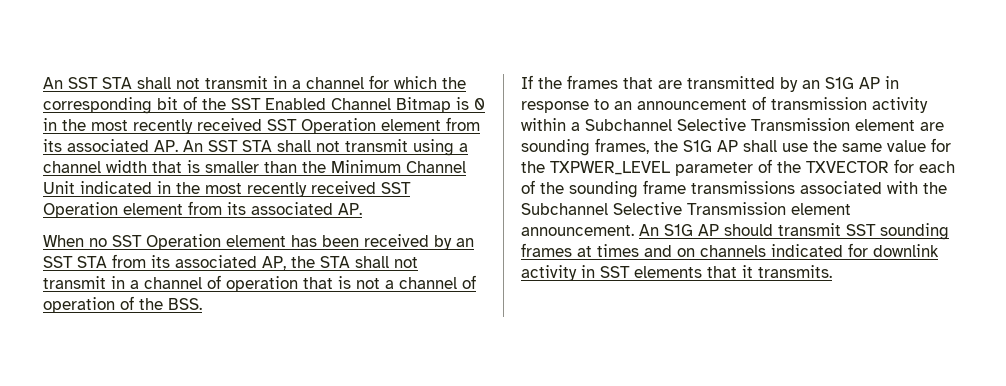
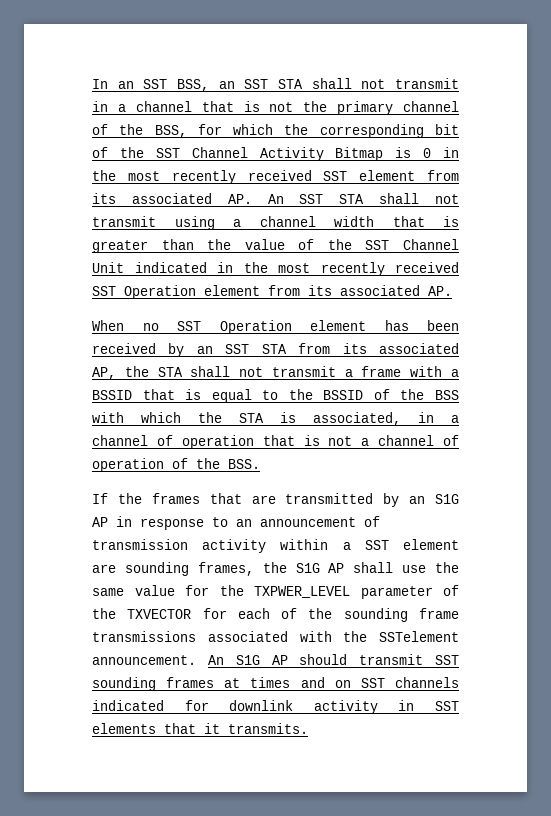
[43,77,63,89] An -> [92,79,235,92] In an SST BSS, an
(364, 83) none -> [201,101,459,115] [92,124,187,138] that is not the primary channel of the BSS,
[265,98,391,110] Enabled Channel -> [191,147,324,161] Channel Activity
[301,118,376,134] Operation -> (348, 176) none
[205,161,259,173] smaller -> [92,240,148,253] greater
[331,160,401,173] Minimum -> [244,239,390,250] value of the SST
(106, 282) none -> [344,366,459,377] [92,389,459,403] [92,412,401,426] a frame with a BSSID that is equal to the BSSID of the BSS with which the STA is associated,
[585,118,850,131] Subchannel Selective Transmission -> [364,540,389,550] SST
[521,202,851,215] Subchannel Selective Transmission element -> [379,631,459,642] SSTelement
(695, 252) none -> [360,678,385,688] SST

